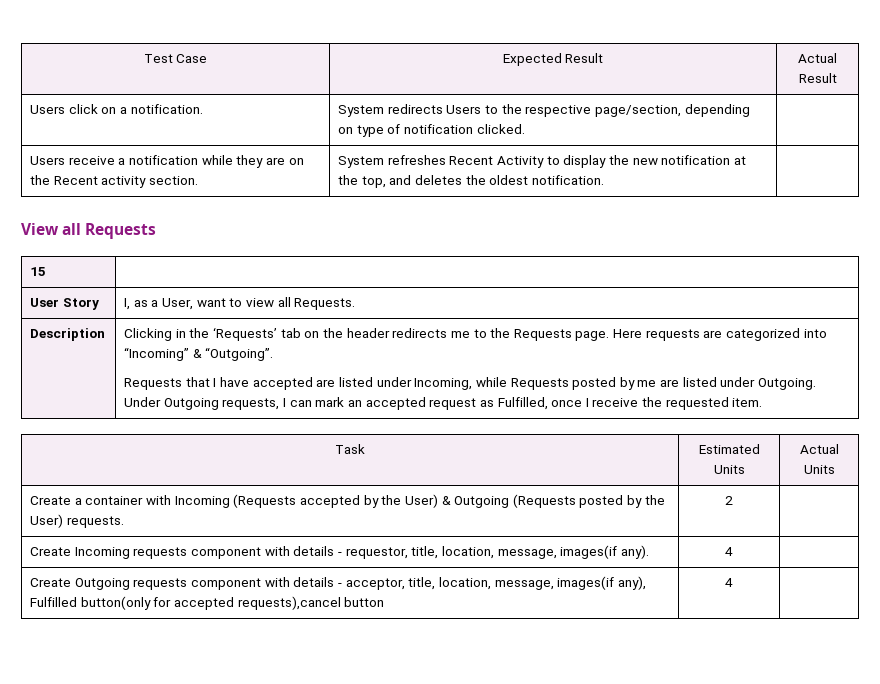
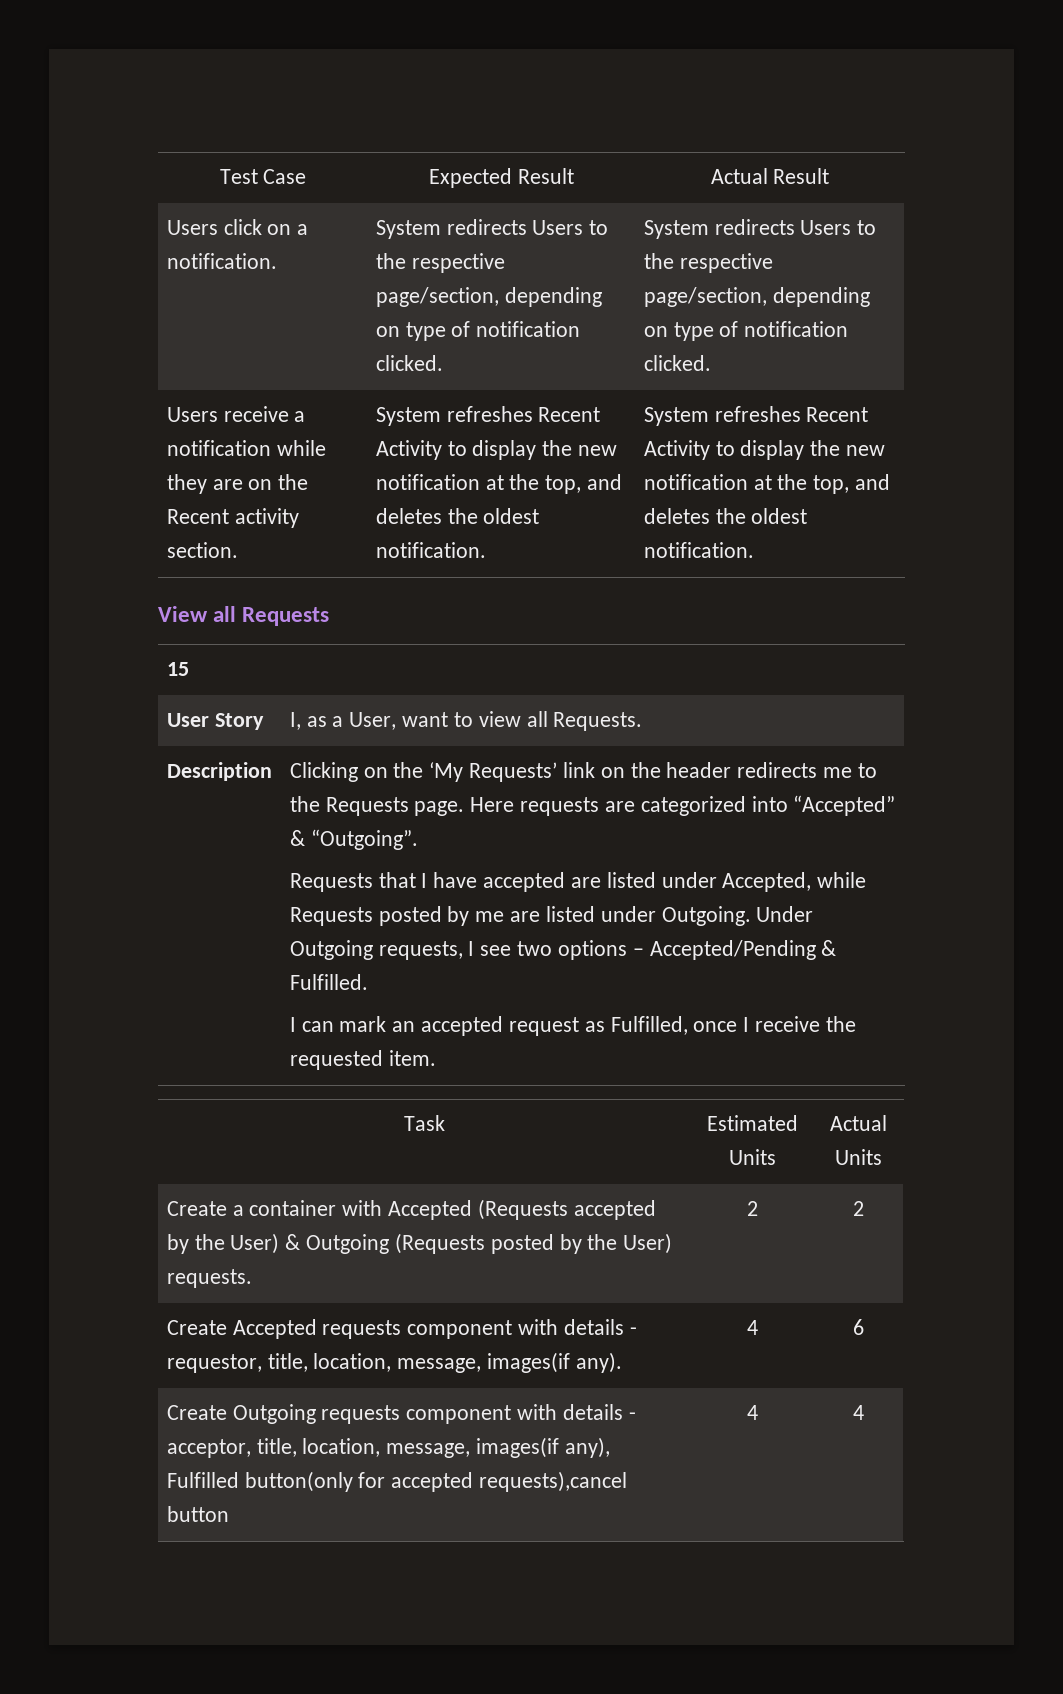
(525, 129) none -> [643,219,877,239] [643,253,773,273] [643,287,870,307] [643,321,849,341] [643,355,711,371] System redirects Users to the respective page/section, depending on type of notification clicked.
(604, 180) none -> [643,406,869,426] [643,440,886,460] [643,474,891,494] [643,508,808,524] [643,542,754,558] System refreshes Recent Activity to display the new notification at the top, and deletes the oldest notification.
[175,327,301,341] in the ‘Requests’ tab -> [363,762,595,782] on the ‘My Requests’ link
[124,347,190,361] “Incoming” -> [793,795,896,816] “Accepted”
[414,378,473,390] Incoming, -> [722,872,812,892] Accepted,
(287, 402) none -> [480,940,837,960] [289,974,368,990] [289,1017,296,1032] see two options – Accepted/Pending & Fulfilled. // I
[174,496,230,508] Incoming -> [388,1200,473,1220] Accepted
[30,547,130,559] // Create Incoming -> [853,1201,864,1216] [166,1319,317,1339] 2 // Create Accepted
(733, 551) none -> [853,1319,864,1335] 6
(733, 582) none -> [853,1405,864,1420] 4

